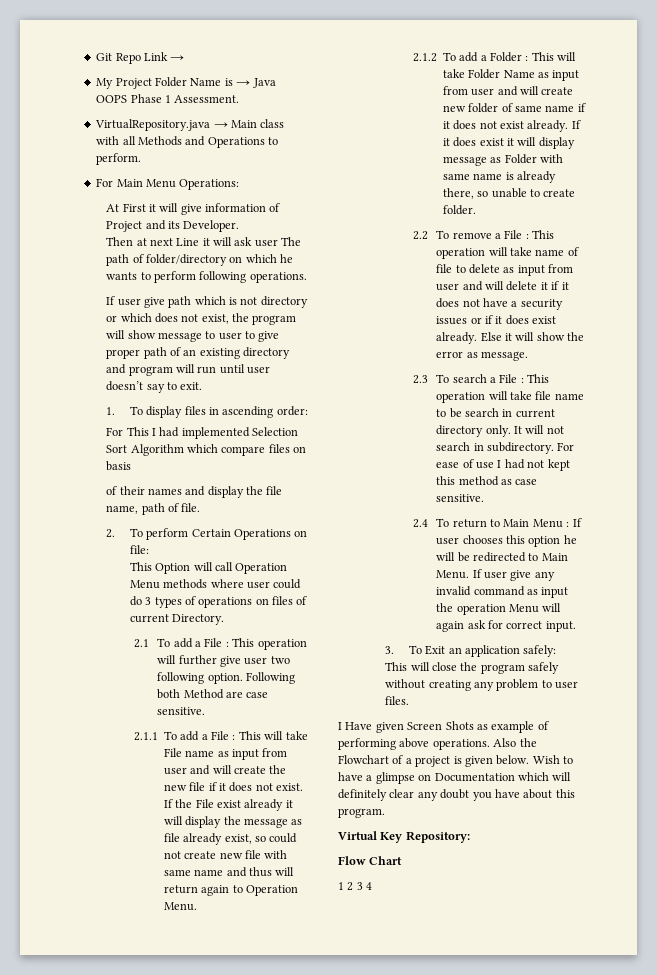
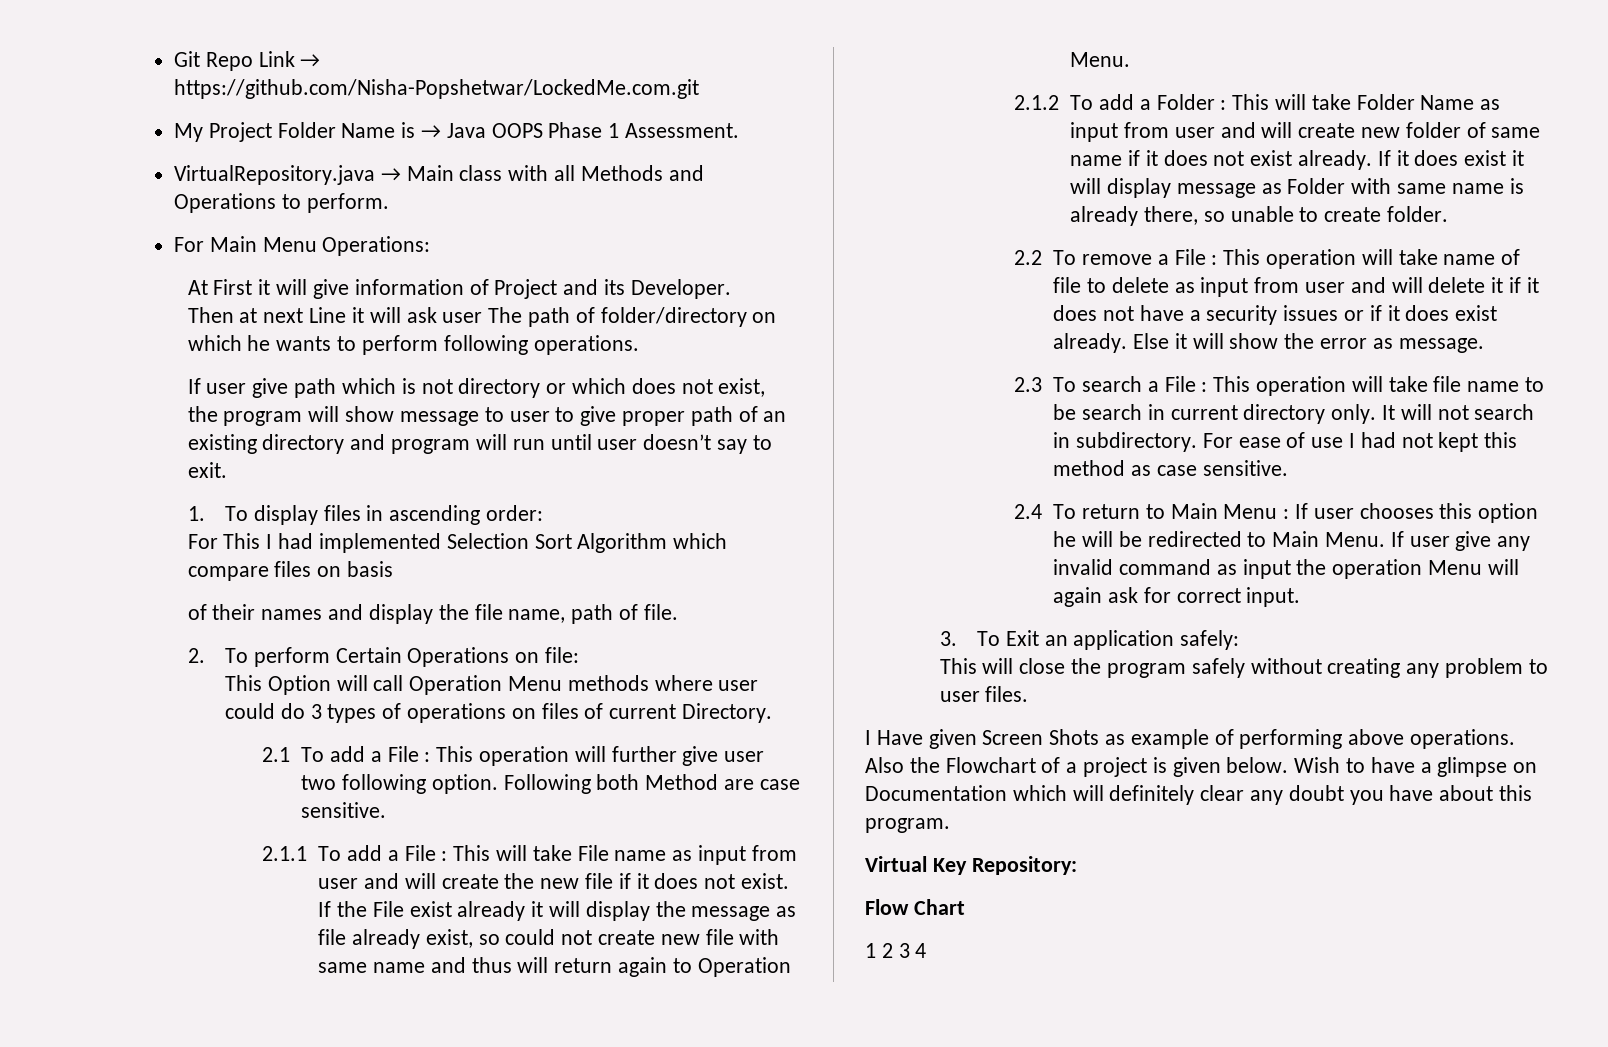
(185, 58) none -> [173,79,699,99] https://github.com/Nisha-Popshetwar/LockedMe.com.git

